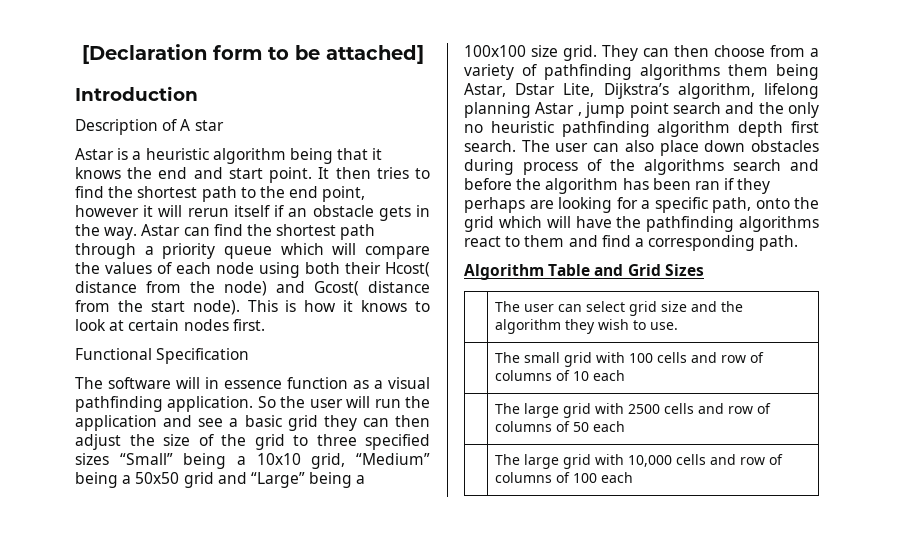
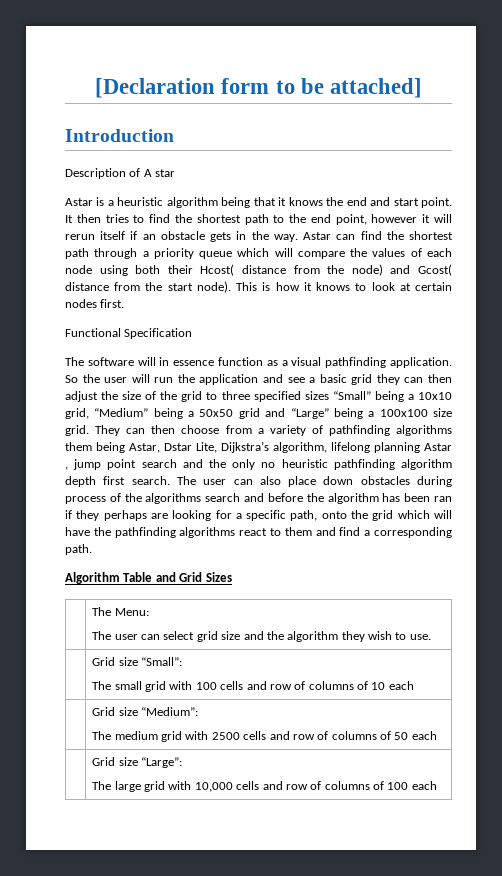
(520, 306) none -> [114,608,149,616] [92,631,112,640] Menu: // The
(678, 326) none -> [92,657,183,666] Grid size “Small”: //
[494,403,559,418] The large -> [92,707,199,716] [92,731,158,740] Grid size “Medium”: // The medium
(625, 426) none -> [92,757,183,768] Grid size “Large”: //

